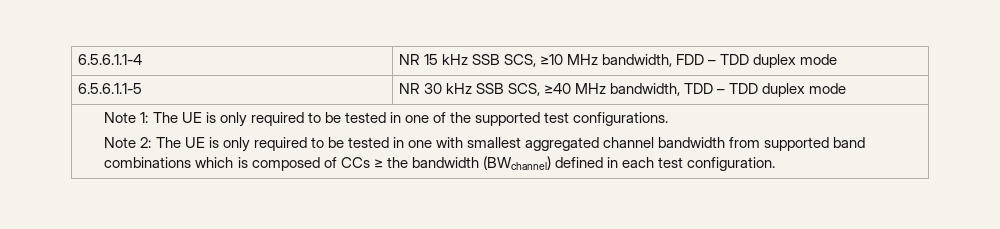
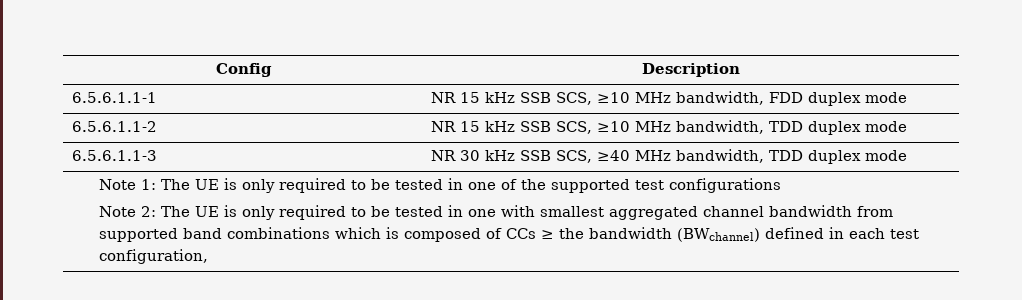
[78,54,143,65] 6.5.6.1.1-4 -> [215,63,272,77] [641,63,740,77] [71,92,157,103] Config | Description // 6.5.6.1.1-1
[707,54,838,68] [78,83,143,94] – TDD duplex mode // 6.5.6.1.1-5 -> [807,92,907,106] [71,121,157,132] [430,120,907,135] [71,150,157,161] duplex mode // 6.5.6.1.1-2 | NR 15 kHz SSB SCS, ≥10 MHz bandwidth, TDD duplex mode // 6.5.6.1.1-3
[716,83,758,94] – TDD -> (803, 155) none
[573,112,669,126] configurations. -> [668,178,781,193] configurations
[687,157,776,171] configuration. -> [98,249,208,264] configuration,

